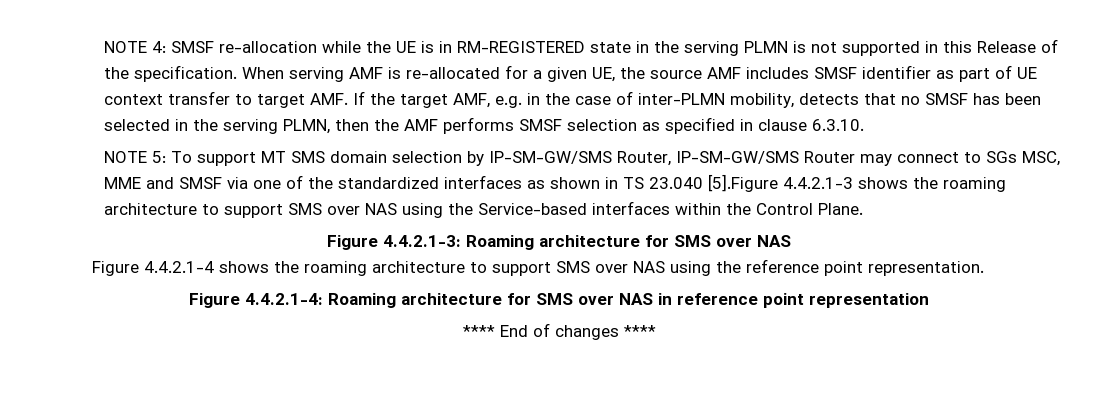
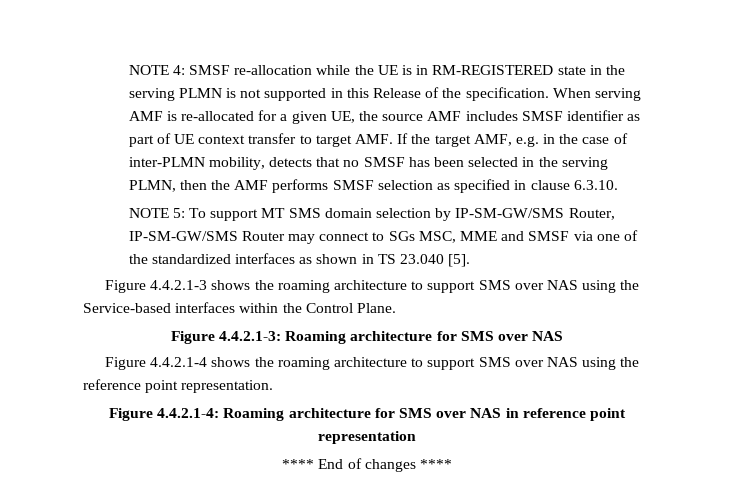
[707,174,778,192] [5].Figure -> [448,254,471,267] [105,280,147,293] [5]. // Figure

